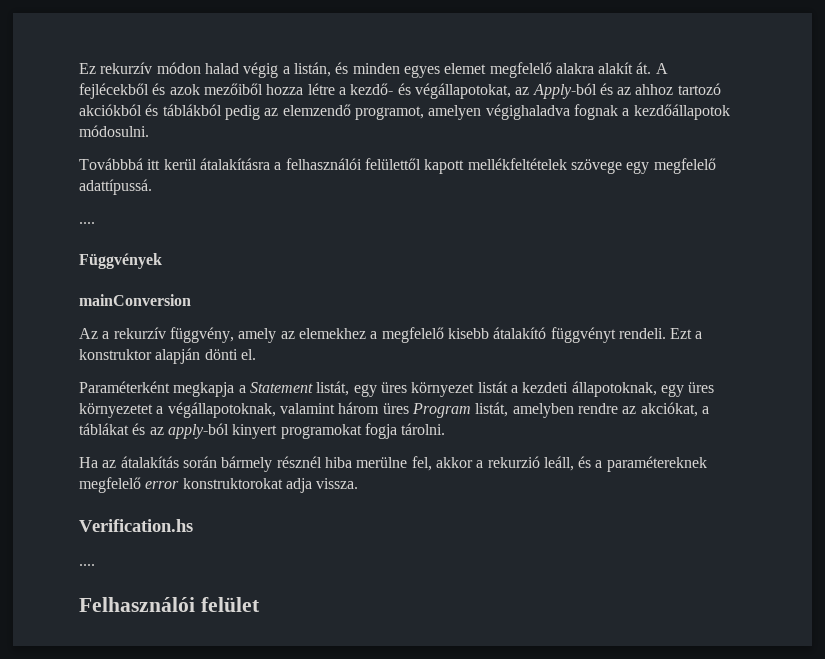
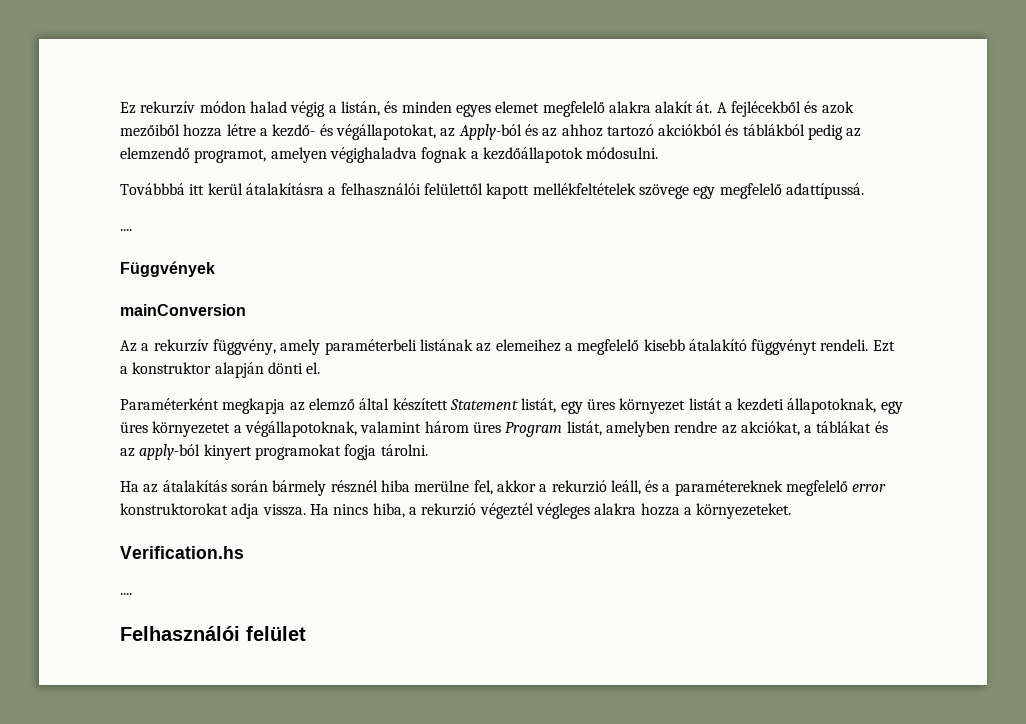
[280,328,366,339] az elemekhez -> [324,339,561,355] paraméterbeli listának az elemeihez
[238,385,246,393] a -> [289,398,448,411] az elemző által készített
(359, 483) none -> [309,503,792,519] Ha nincs hiba, a rekurzió végeztél végleges alakra hozza a környezeteket.

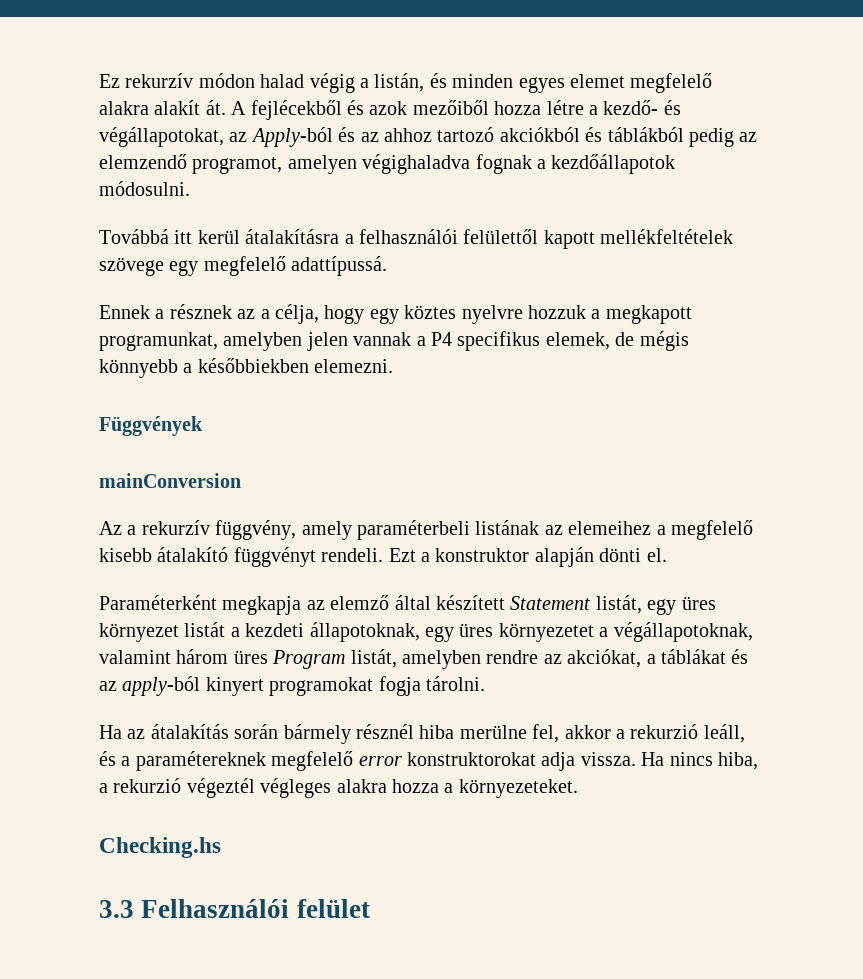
[120,183,185,195] Továbbbá -> [99,229,169,244] Továbbá
[120,229,132,231] .... -> [99,304,692,324] [99,331,689,351] [99,358,394,378] Ennek a résznek az a célja, hogy egy köztes nyelvre hozzuk a megkapott programunkat, amelyben jelen vannak a P4 specifikus elemek, de mégis könnyebb a későbbiekben elemezni.
[120,546,244,559] [120,593,132,595] Verification.hs // .... // -> [99,837,221,858] [99,900,134,918] Checking.hs // 3.3

